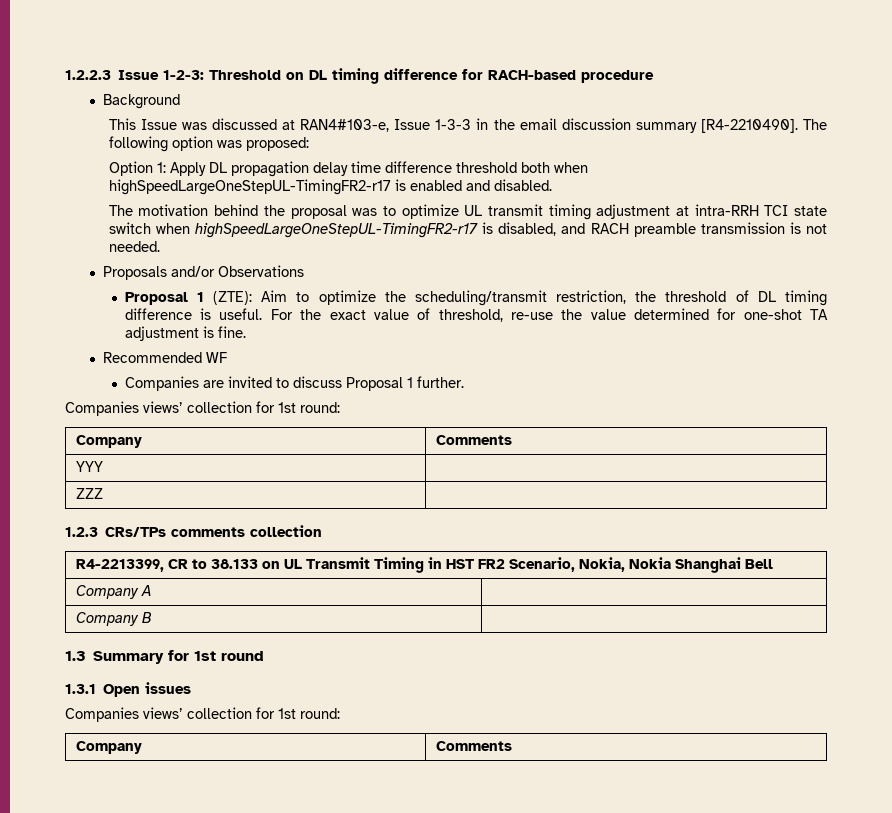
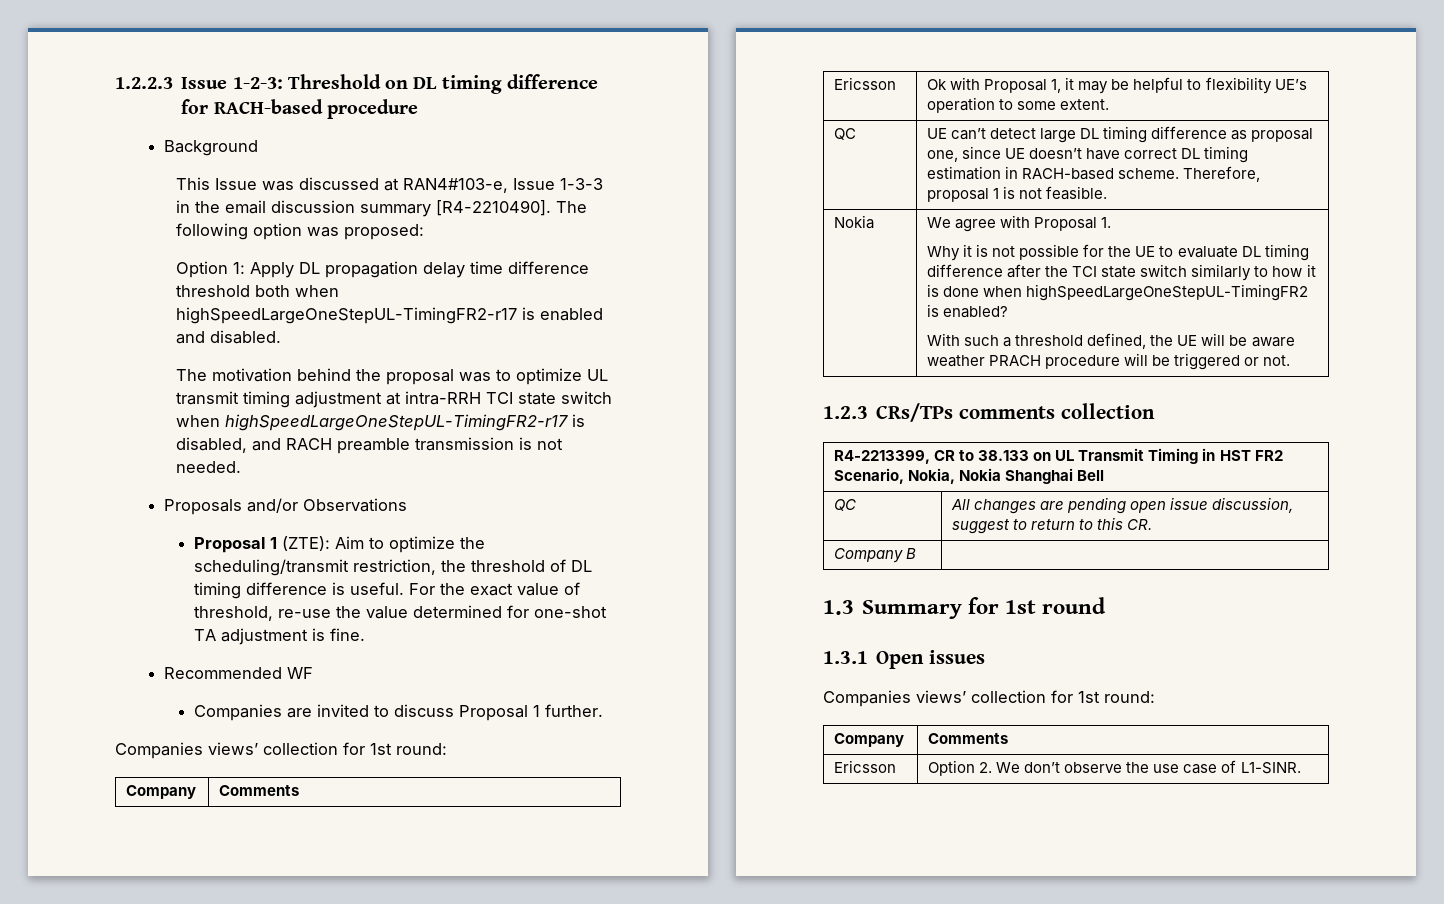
[75,461,103,472] [75,488,103,499] YYY | // ZZZ | -> [834,77,897,90] [927,77,1307,94] [927,97,1110,113] [834,128,857,140] [927,126,1314,143] [927,146,1249,163] [927,166,1261,182] [927,186,1108,202] [834,215,875,229] [927,215,1112,232] [927,244,1309,261] [927,264,1316,281] [927,284,1309,301] [927,304,1009,318] [927,333,1295,349] [927,353,1291,370] Ericsson | Ok with Proposal 1, it may be helpful to flexibility UE’s operation to some extent. // QC | UE can’t detect large DL timing difference as proposal one, since UE doesn’t have correct DL timing estimation in RACH-based scheme. Therefore, proposal 1 is not feasible. // Nokia | We agree with Proposal 1. // Why it is not possible for the UE to evaluate DL timing difference after the TCI state switch similarly to how it is done when highSpeedLargeOneStepUL-TimingFR2 is enabled? // With such a threshold defined, the UE will be aware weather PRACH procedure will be triggered or not.
[75,585,151,599] Company A | -> [834,499,857,511] [951,497,1294,514] [952,517,1153,534] QC | All changes are pending open issue discussion, suggest to return to this CR.
(512, 746) none -> [834,760,897,773] [928,760,1301,776] // Ericsson | Option 2. We don’t observe the use case of L1-SINR.

